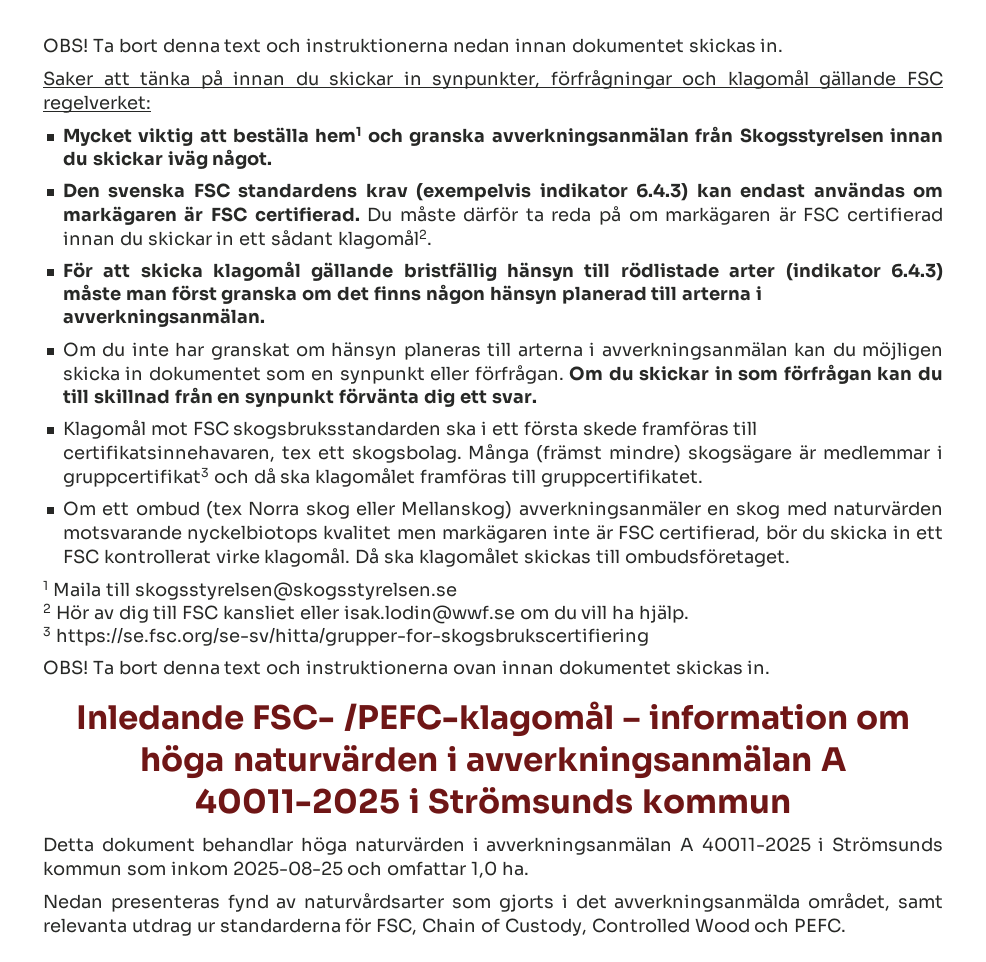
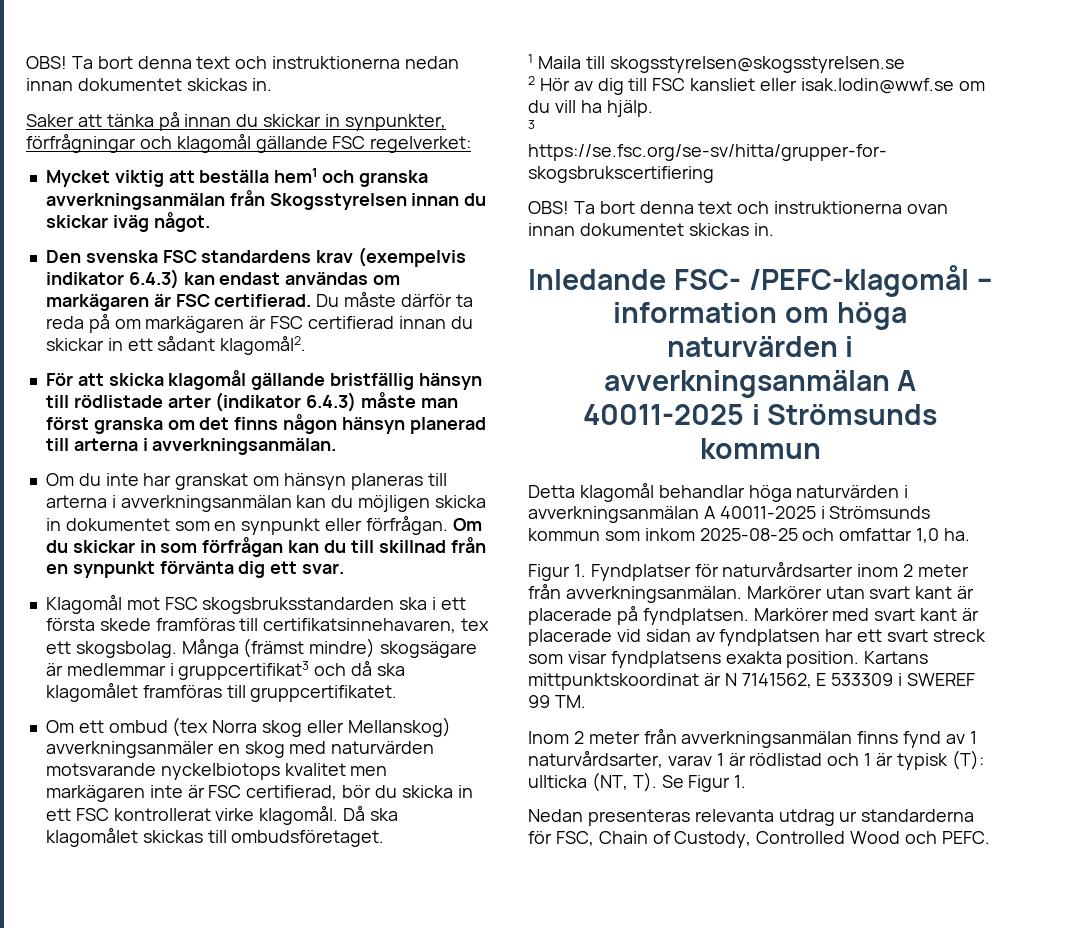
[101,837,195,852] dokument -> [579,482,654,502] klagomål
[43,893,944,912] Nedan presenteras fynd av naturvårdsarter som gjorts i det avverkningsanmälda området, samt -> [528,561,970,581] [528,583,975,603] [528,605,980,625] [528,629,986,646] [528,651,929,668] [528,673,976,690] [528,695,586,708] [528,728,977,748] [528,750,984,770] [528,772,747,792] [528,809,690,826] Figur 1. Fyndplatser för naturvårdsarter inom 2 meter från avverkningsanmälan. Markörer utan svart kant är placerade på fyndplatsen. Markörer med svart kant är placerade vid sidan av fyndplatsen har ett svart streck som visar fyndplatsens exakta position. Kartans mittpunktskoordinat är N 7141562, E 533309 i SWEREF 99 TM. // Inom 2 meter från avverkningsanmälan finns fynd av 1 naturvårdsarter, varav 1 är rödlistad och 1 är typisk (T): ullticka (NT, T). Se Figur 1. // Nedan presenteras

